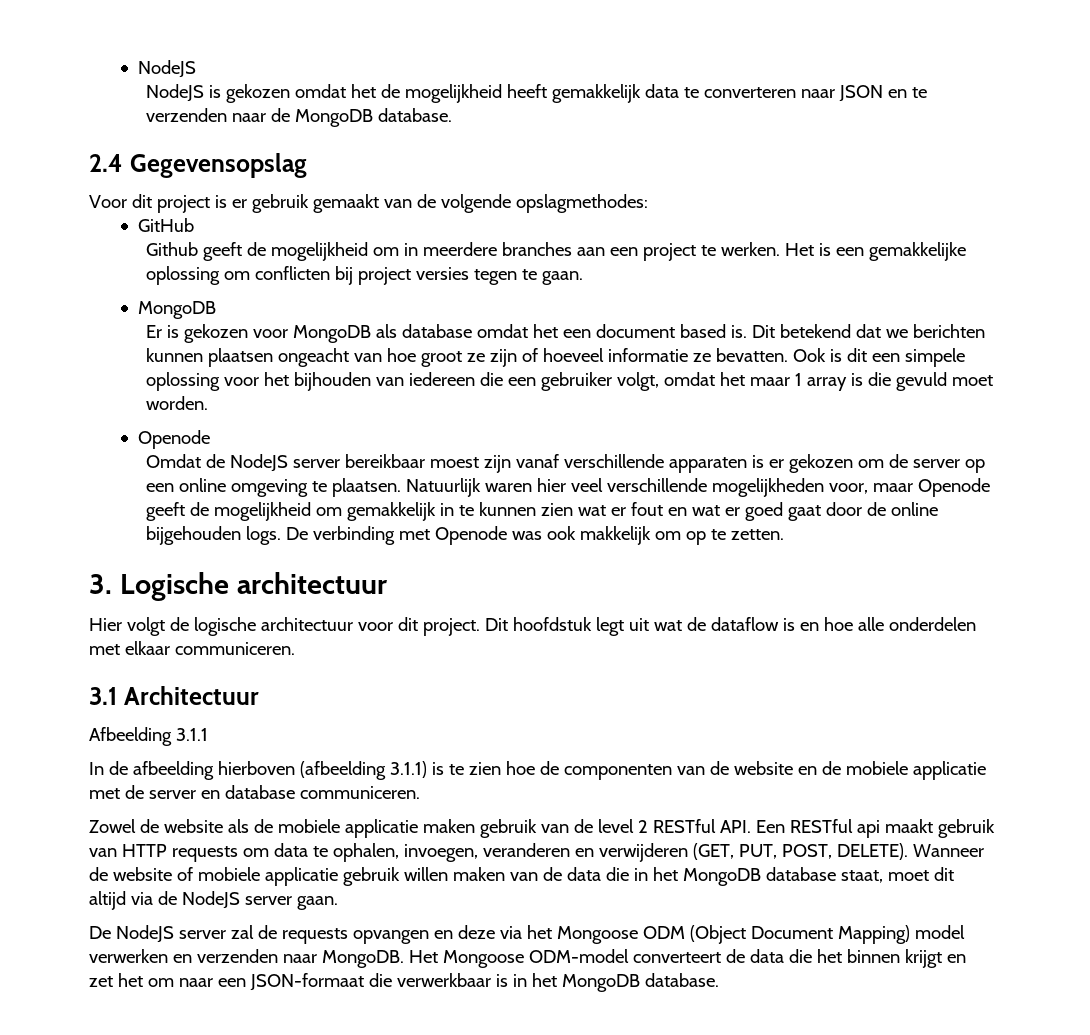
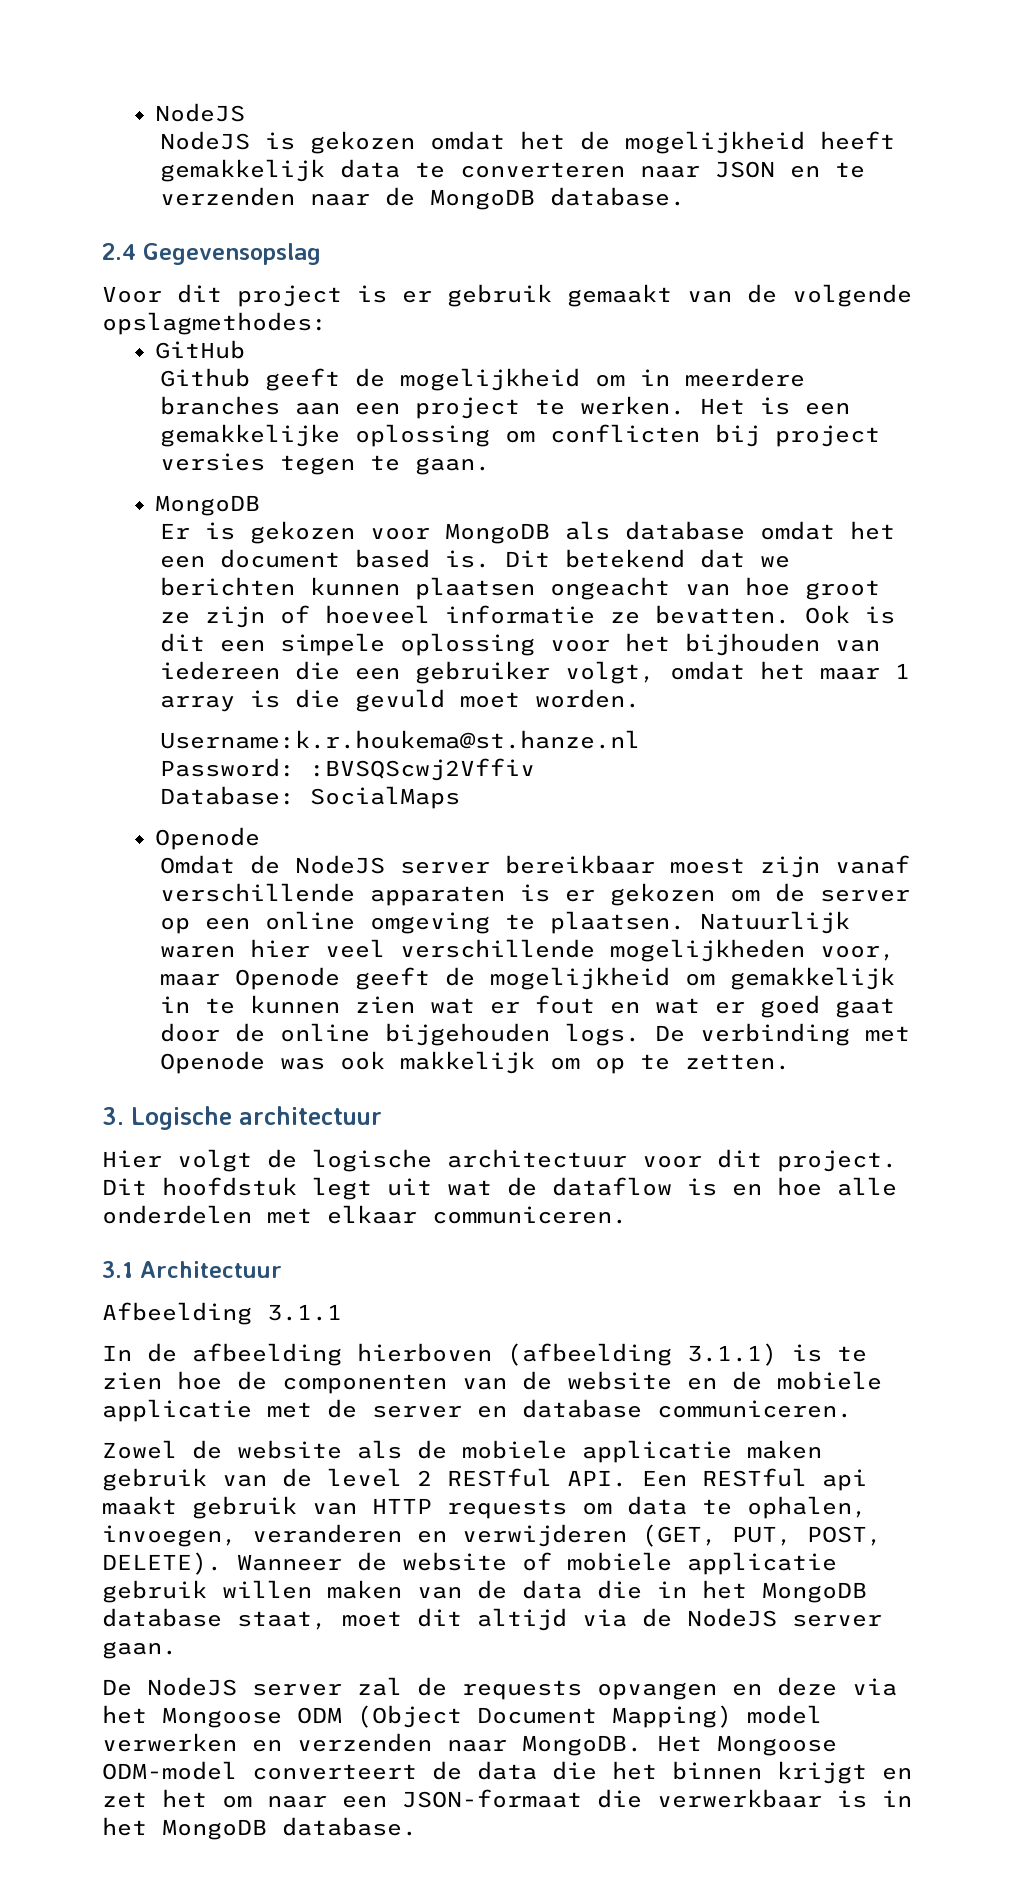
(209, 403) none -> [160,730,641,749] [160,758,536,781] [160,786,461,809] // Username:k.r.houkema@st.hanze.nl // Password: :BVSQScwj2Vffiv // Database: SocialMaps

